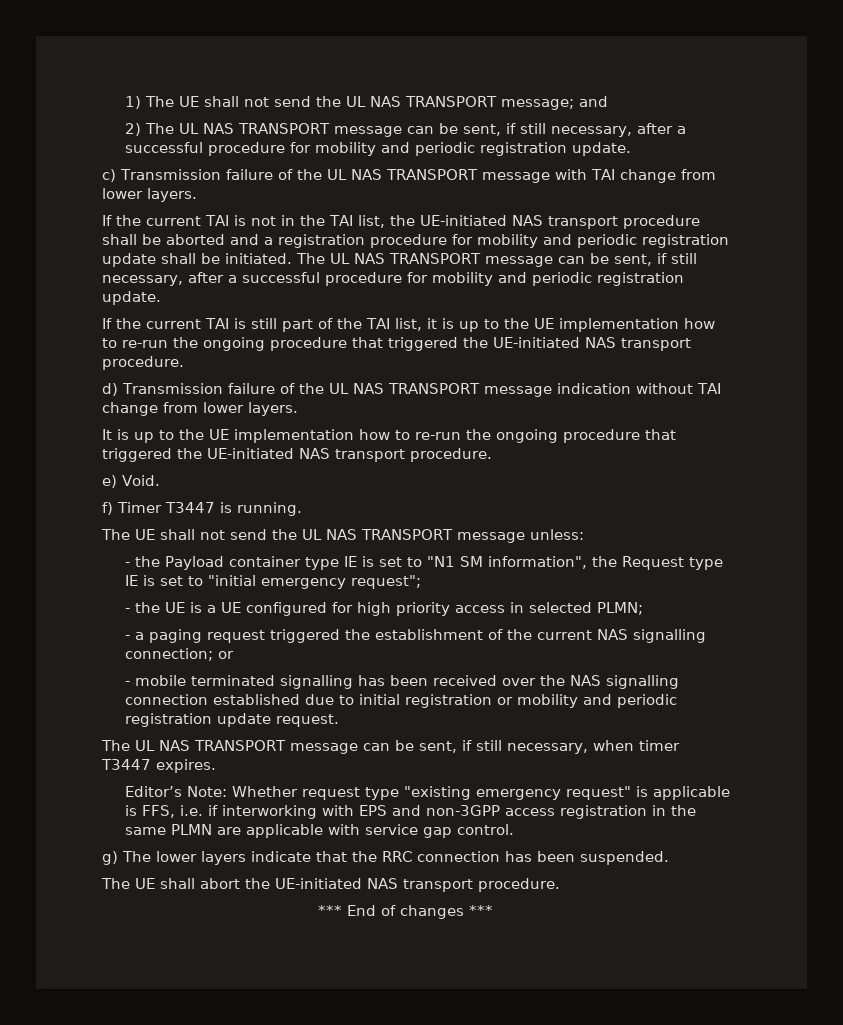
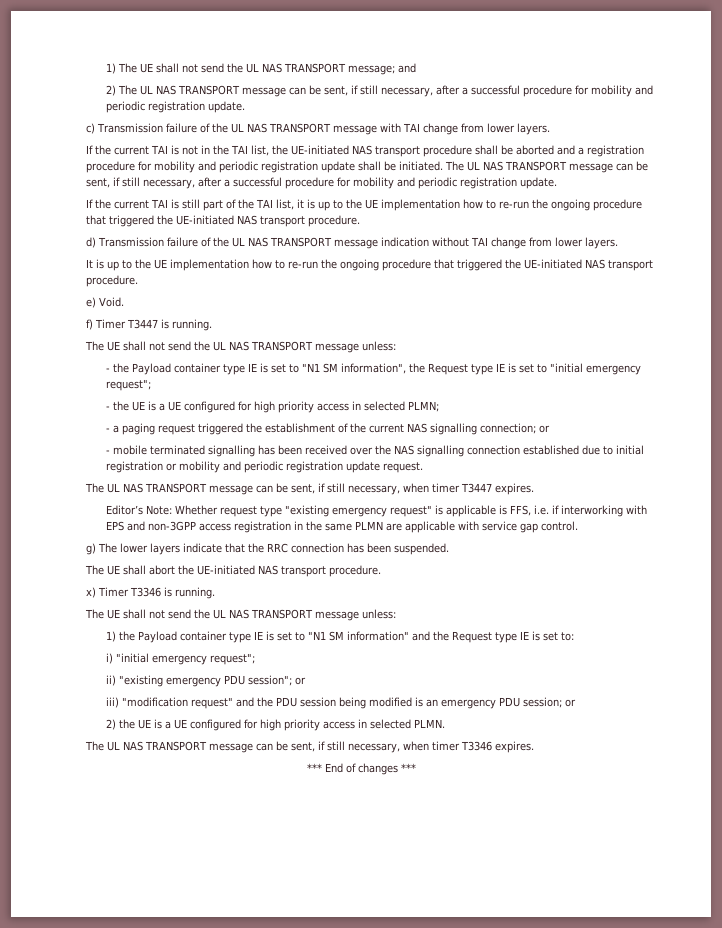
(561, 885) none -> [85,587,215,599] [84,609,396,621] [105,631,574,643] [105,653,255,665] [105,675,306,687] [105,697,576,709] [105,719,445,731] [84,741,534,753] // x) Timer T3346 is running. // The UE shall not send the UL NAS TRANSPORT message unless: // 1) the Payload container type IE is set to "N1 SM information" and the Request type IE is set to: // i) "initial emergency request"; // ii) "existing emergency PDU session"; or // iii) "modification request" and the PDU session being modified is an emergency PDU session; or // 2) the UE is a UE configured for high priority access in selected PLMN. // The UL NAS TRANSPORT message can be sent, if still necessary, when timer T3346 expires.

